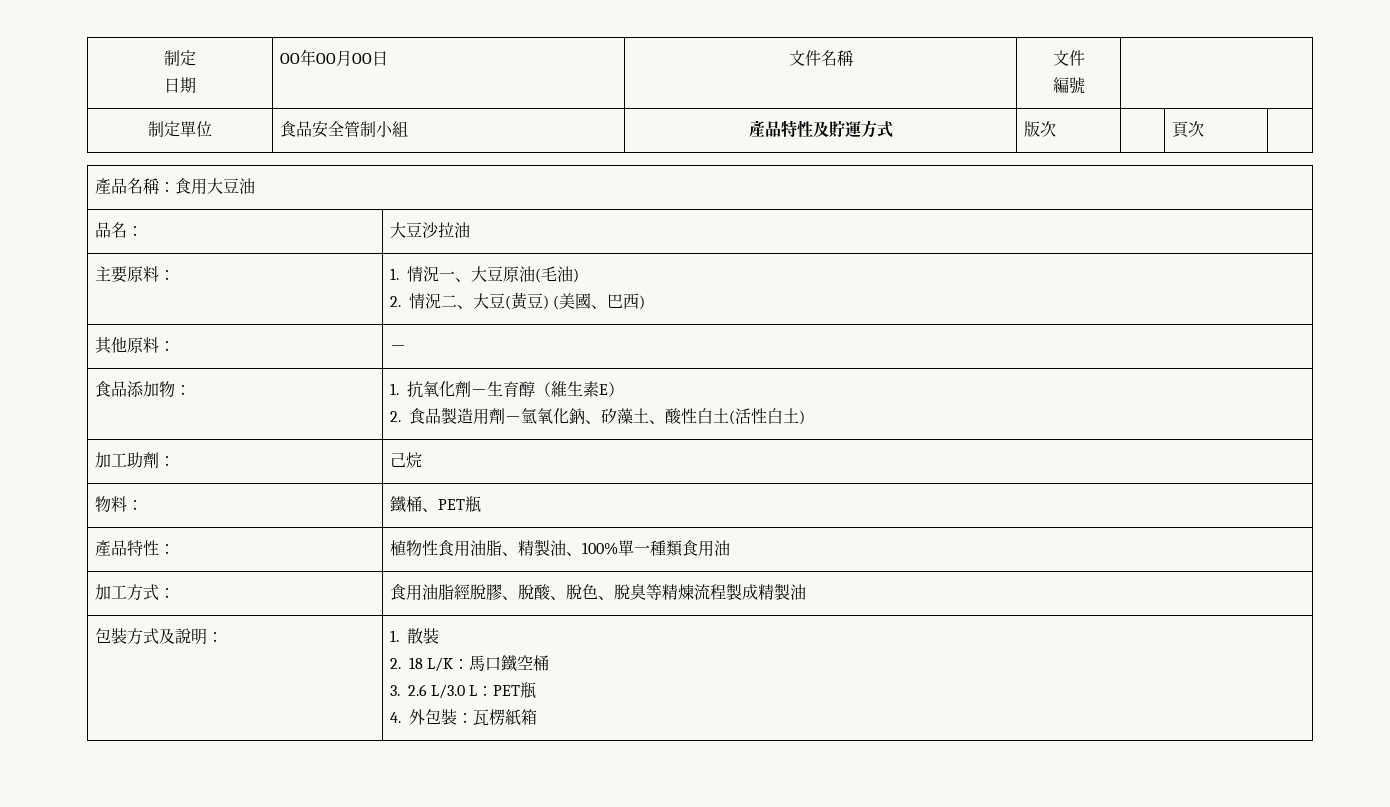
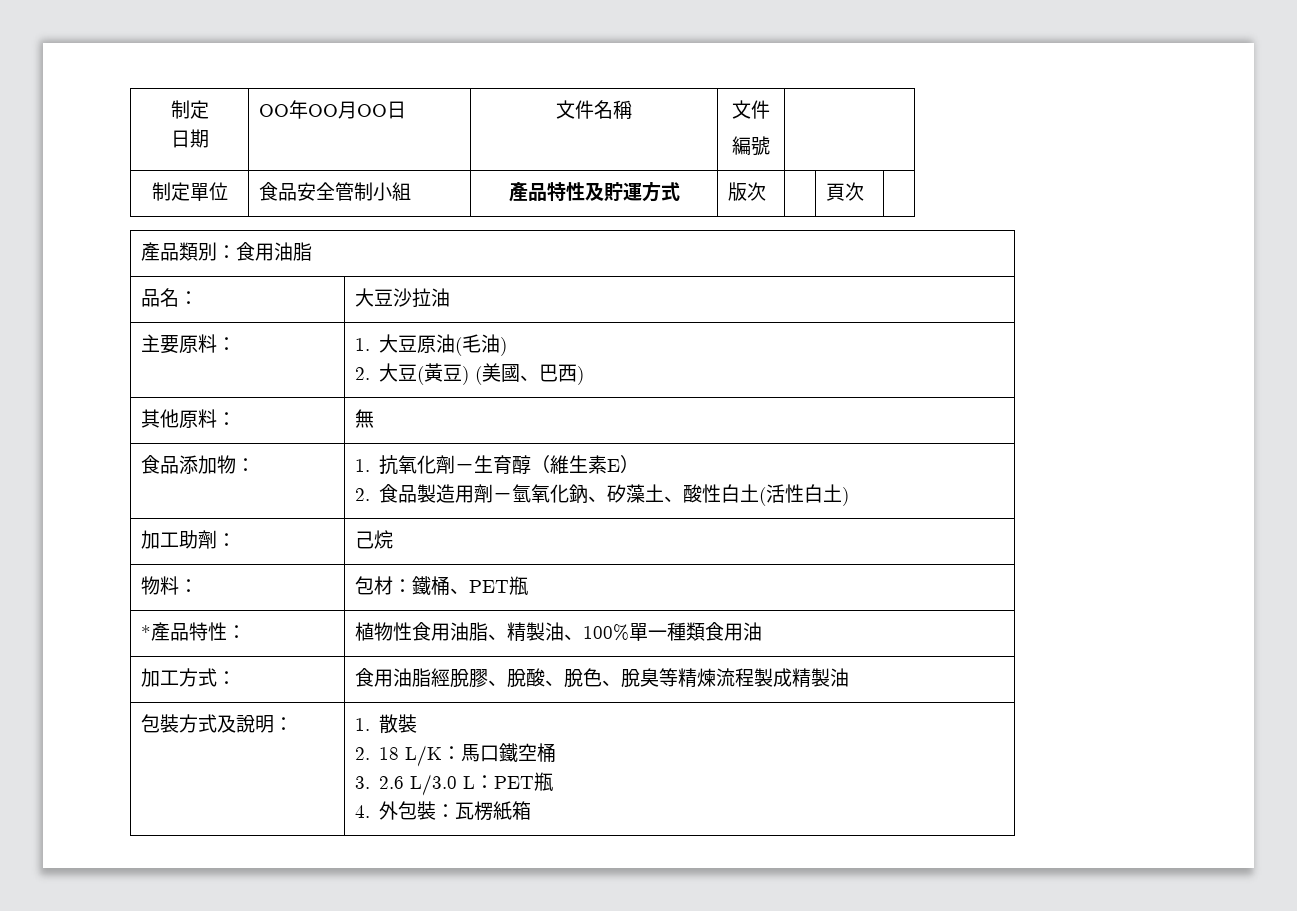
[126,178,255,195] 名稱：食用大豆油 -> [178,242,312,261] 類別：食用油脂
[406,266,471,282] 情況一、 -> (370, 344) none
[408,293,473,309] 情況二、 -> (370, 373) none
[389,345,406,351] － -> [354,409,374,428] 無
(143, 505) none -> [354,576,412,595] 包材：
(481, 504) none -> [140,625,151,639] *

